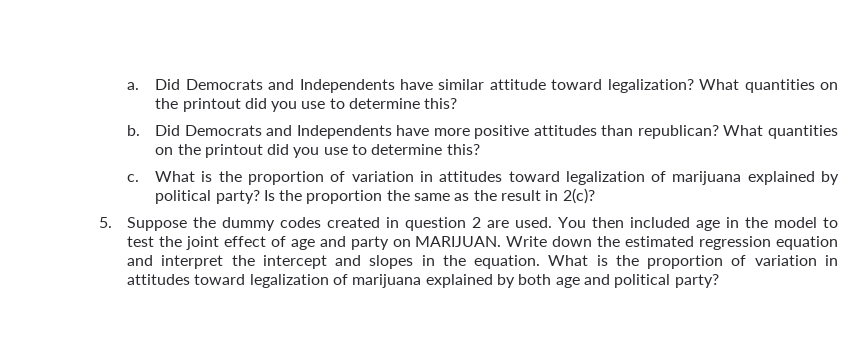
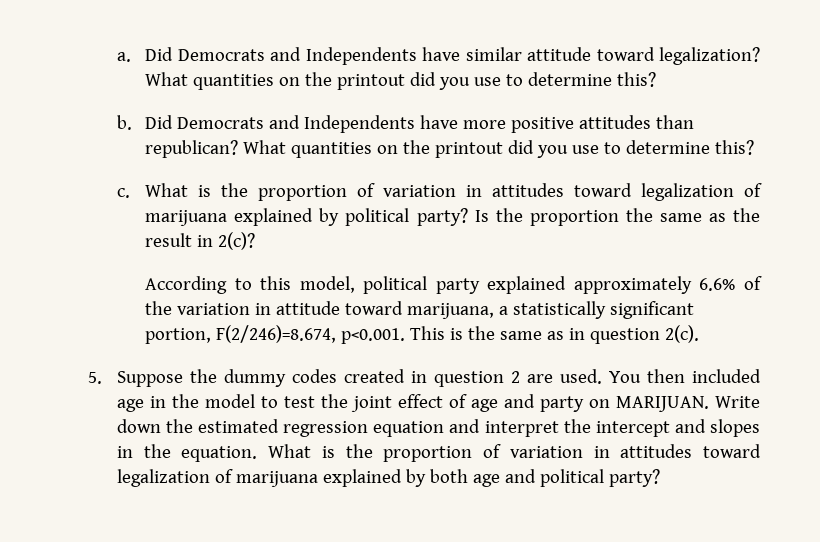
(595, 196) none -> [145,276,762,294] [145,301,695,319] [145,325,700,344] // According to this model, political party explained approximately 6.6% of the variation in attitude toward marijuana, a statistically significant portion, F(2/246)=8.674, p<0.001. This is the same as in question 2(c).

